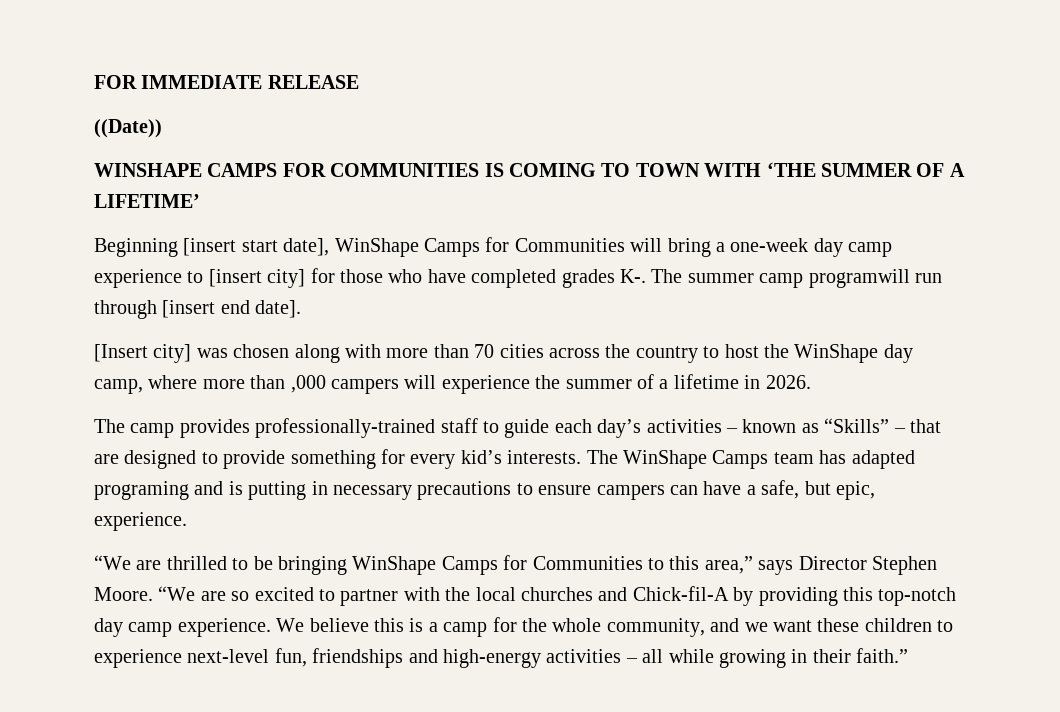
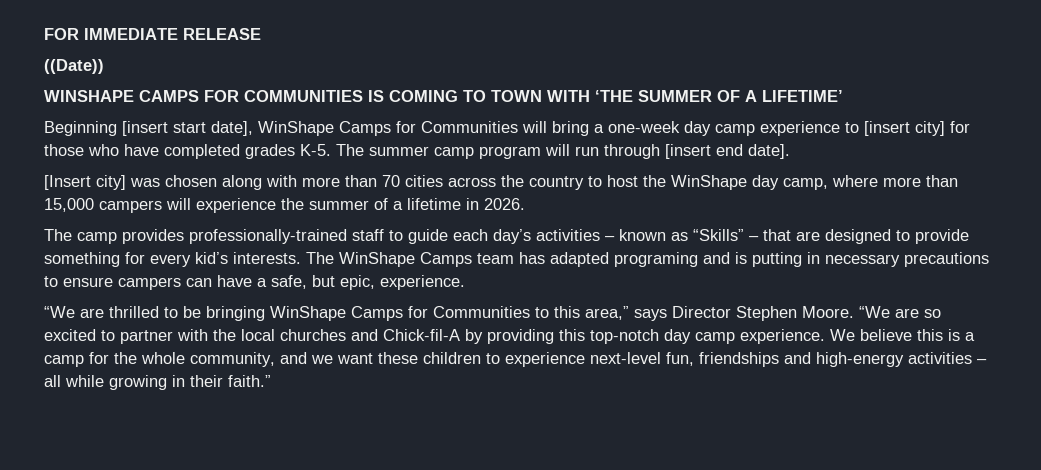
[619,269,646,283] K-. -> [300,144,331,156] K-5.
[808,269,910,288] programwill -> [479,144,570,159] program will
[290,375,326,393] ,000 -> [44,198,94,212] 15,000

